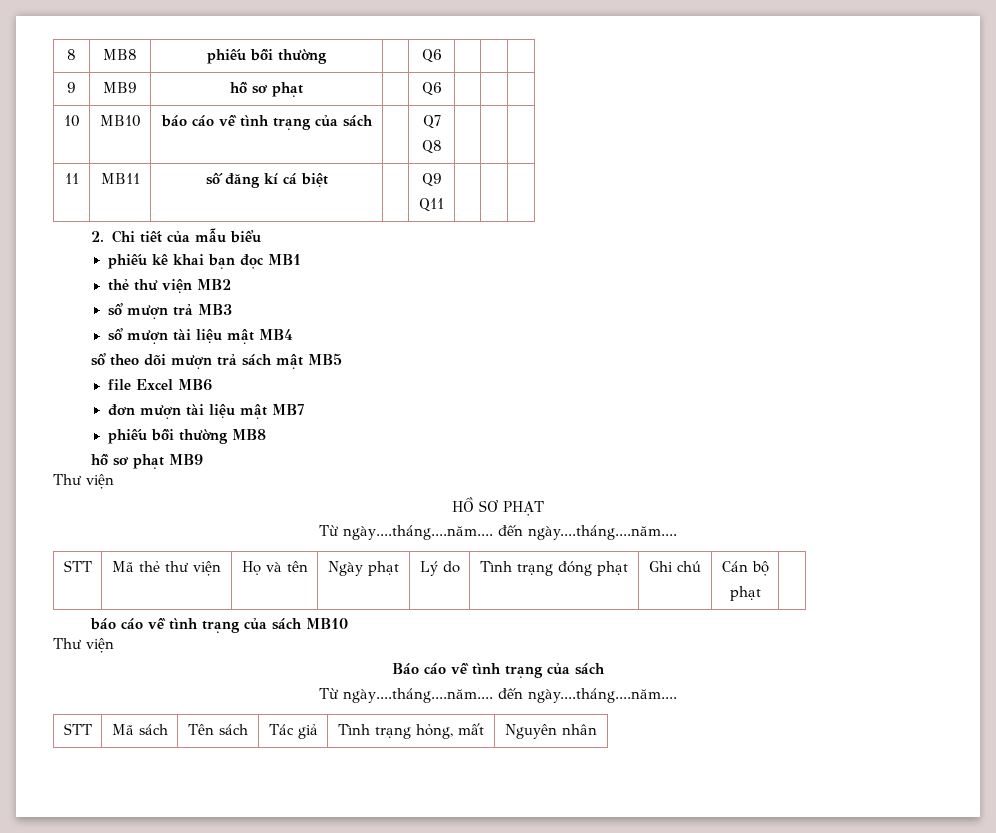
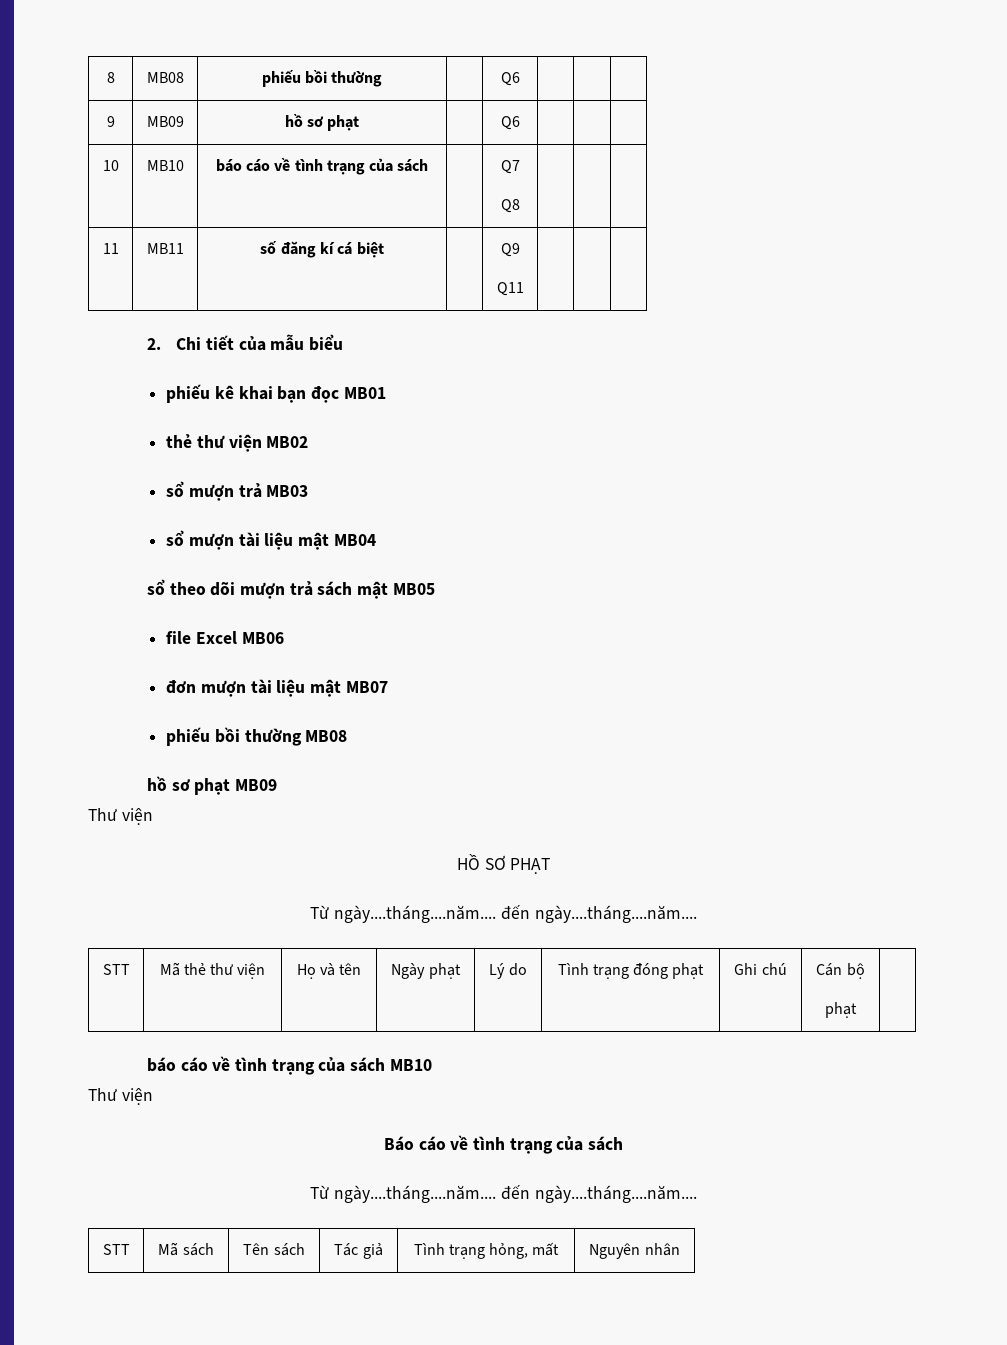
[103,49,137,60] MB8 -> [146,72,184,83] MB08
[103,82,137,93] MB9 -> [146,116,184,127] MB09
[267,254,301,265] [107,279,231,293] MB1 // thẻ thư viện MB2 -> [343,387,386,399] [166,434,309,452] MB01 // thẻ thư viện MB02
[197,304,232,315] MB3 -> [266,485,309,497] MB03
[258,329,293,340] MB4 -> [333,534,376,546] MB04
[308,353,343,365] MB5 -> [392,583,435,595] MB05
[177,379,212,391] MB6 -> [241,632,284,644] MB06
[271,404,304,415] [107,429,266,444] [91,454,204,469] MB7 // phiếu bồi thường MB8 // hồ sơ phạt MB9 -> [345,681,388,693] [166,727,348,746] [146,776,278,795] MB07 // phiếu bồi thường MB08 // hồ sơ phạt MB09

